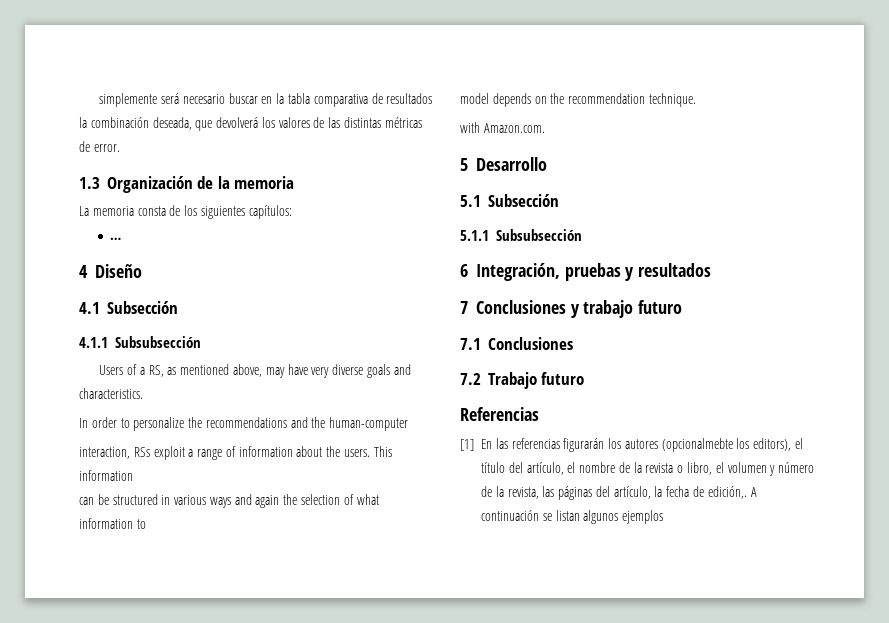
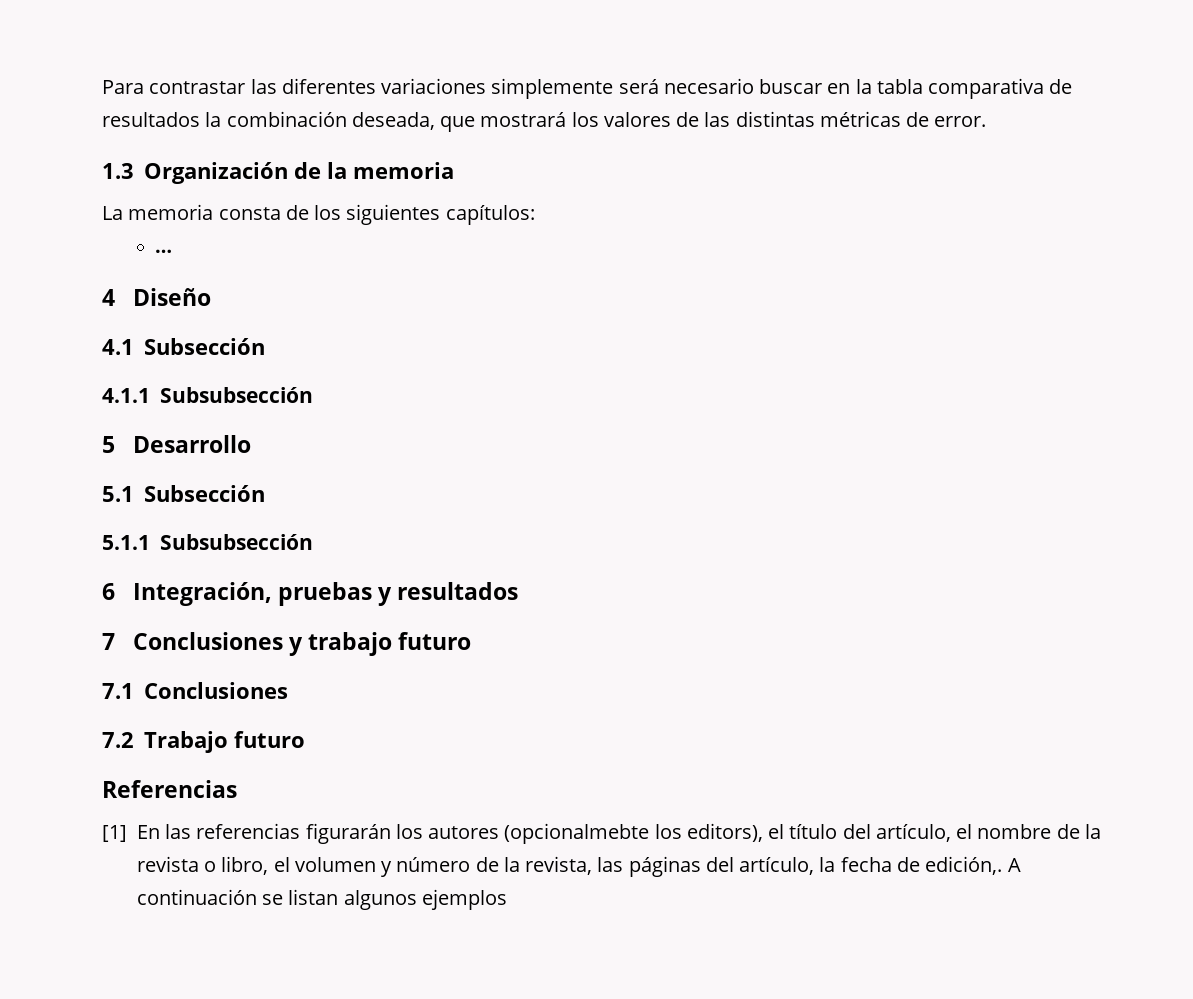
(99, 100) none -> [102,78,487,94] Para contrastar las diferentes variaciones
[216,117,259,128] devolverá -> [480,112,567,127] mostrará
[99,364,411,378] [79,388,143,399] [79,417,409,431] [79,446,392,460] [79,470,133,481] [79,494,379,508] [79,518,146,529] [460,93,696,107] [460,122,545,133] // Users of a RS, as mentioned above, may have very diverse goals and characteristics. // In order to personalize the recommendations and the human-computer // interaction, RSs exploit a range of information about the users. This information // can be structured in various ways and again the selection of what information to // model depends on the recommendation technique. // with Amazon.com. -> (313, 395) none

